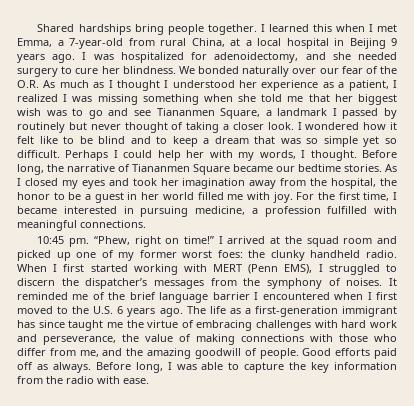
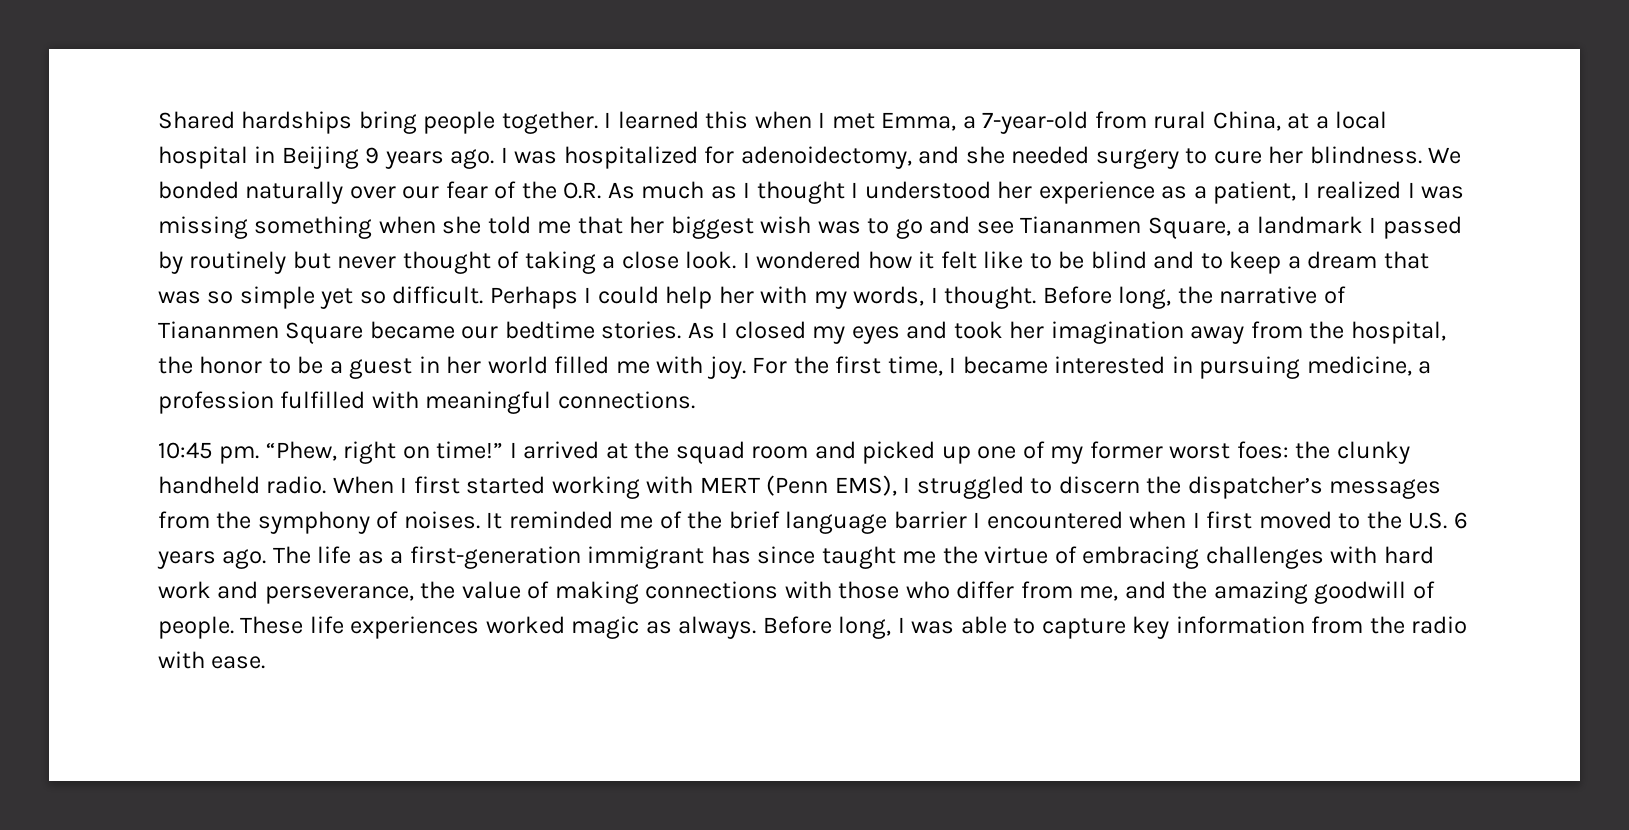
[232,122,264,130] closer -> [621,251,679,269] close
[302,348,397,359] [17,362,33,370] Good efforts paid off -> [240,616,640,639] These life experiences worked magic
[289,362,307,370] the -> (1126, 628) none

